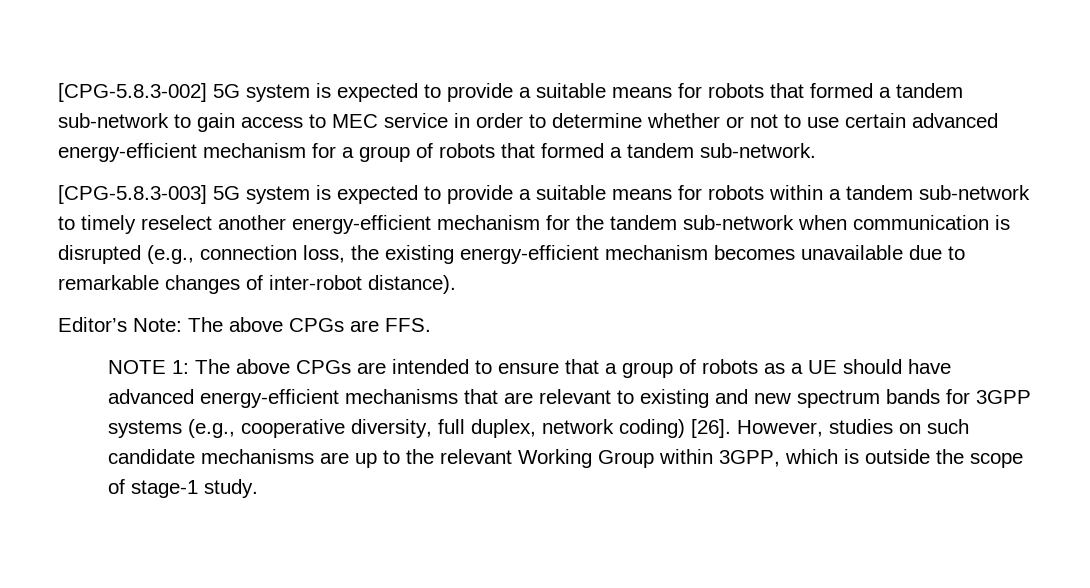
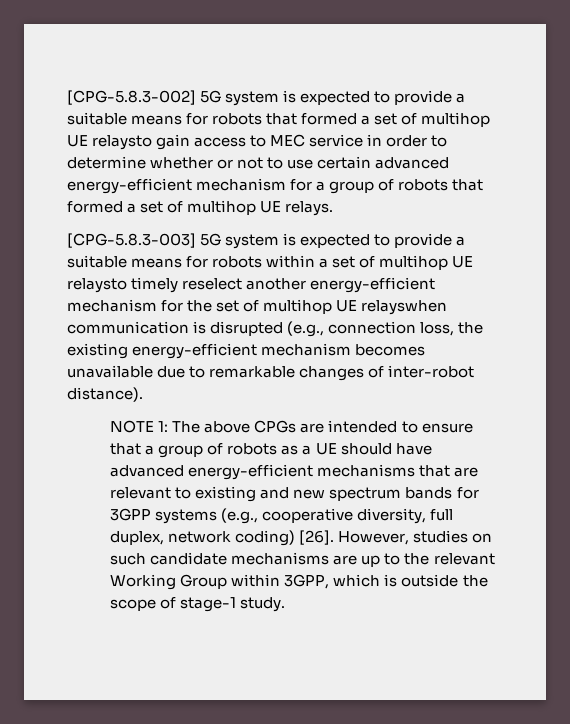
[896,83,963,98] [58,113,191,128] tandem sub-network to -> [374,112,491,127] [67,135,153,150] set of multihop UE relaysto
[627,143,816,158] tandem sub-network. -> [140,200,334,216] set of multihop UE relays.
[846,185,1030,200] [58,216,75,230] tandem sub-network to -> [332,255,474,270] [67,278,127,293] set of multihop UE relaysto
[610,215,847,230] tandem sub-network when -> [216,299,448,315] set of multihop UE relayswhen
[58,317,431,332] // Editor’s Note: The above CPGs are FFS. -> (143, 394) none

